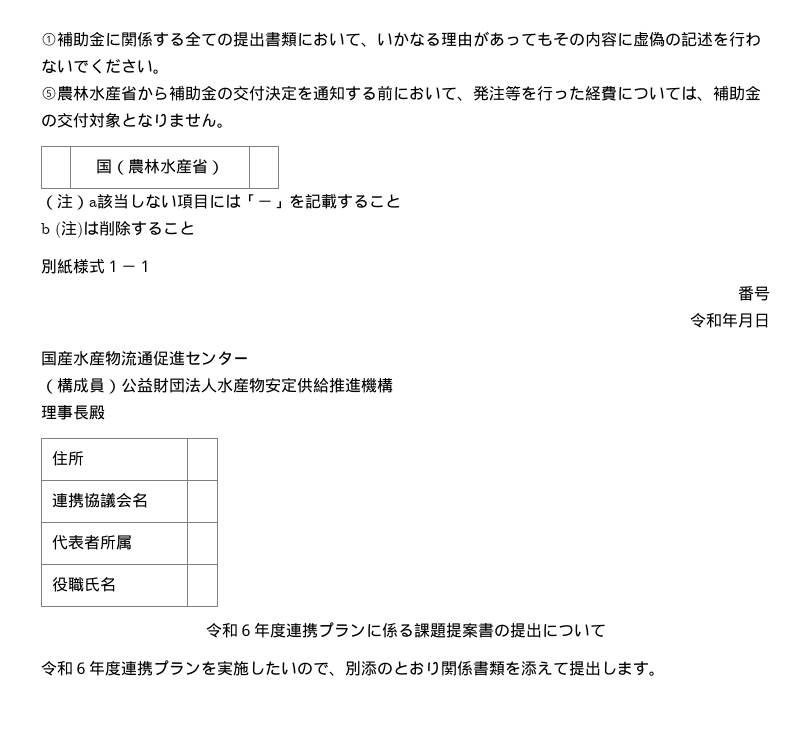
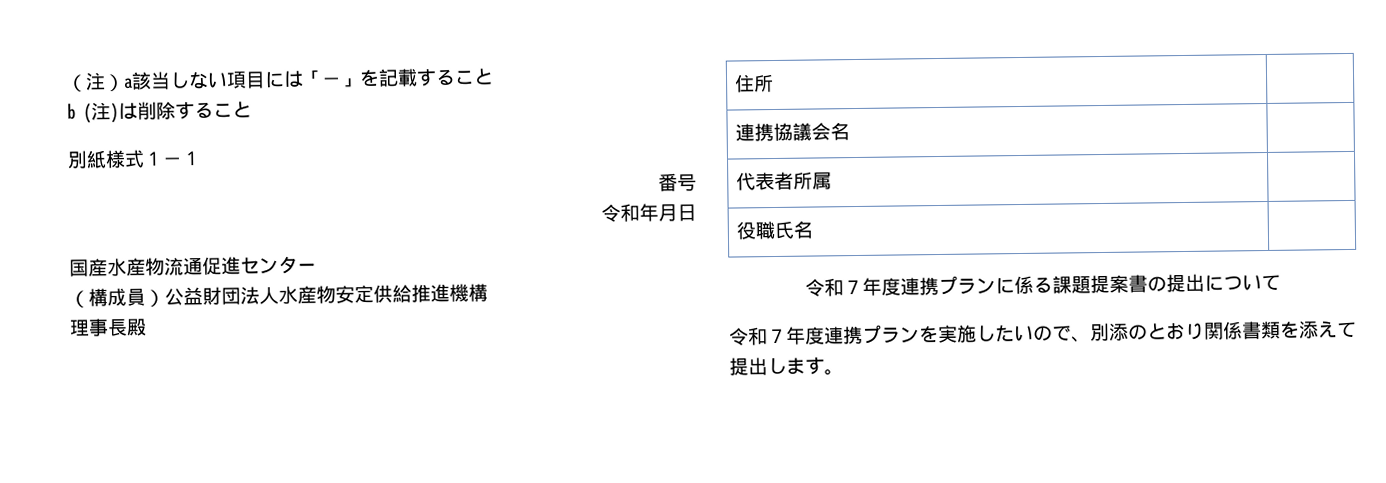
[41,31,761,47] [41,59,169,74] [41,85,761,101] [41,112,233,128] [96,158,224,175] ①補助金に関係する全ての提出書類において、いかなる理由があってもその内容に虚偽の記述を行わないでください。 // ⑤農林水産省から補助金の交付決定を通知する前において、発注等を行った経費については、補助金の交付対象となりません。 // | 国（農林水産省） | // -> (66, 83) none
[237,624,254,637] ６ -> [842,279,863,295] ７
[73,662,89,675] ６ -> [767,328,787,344] ７

